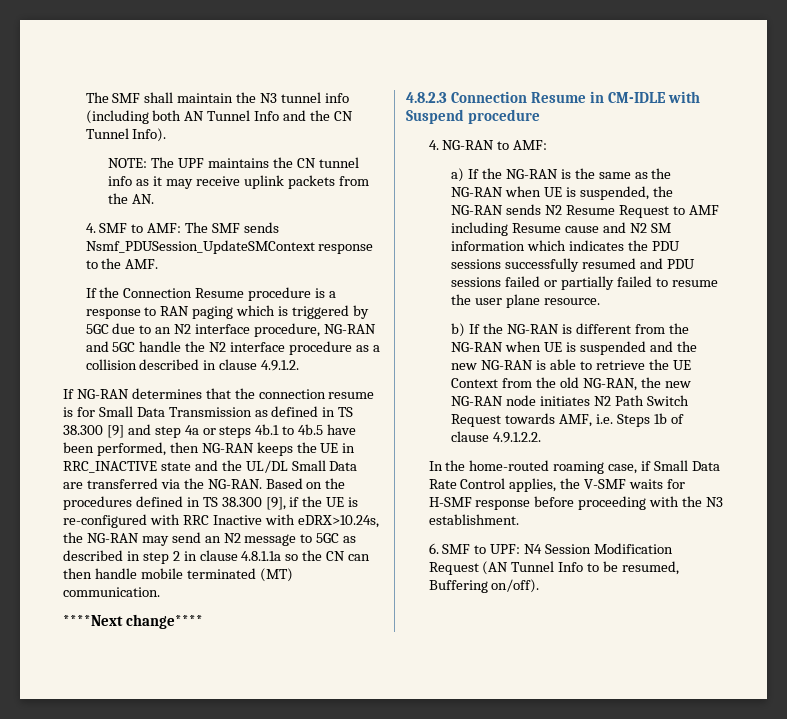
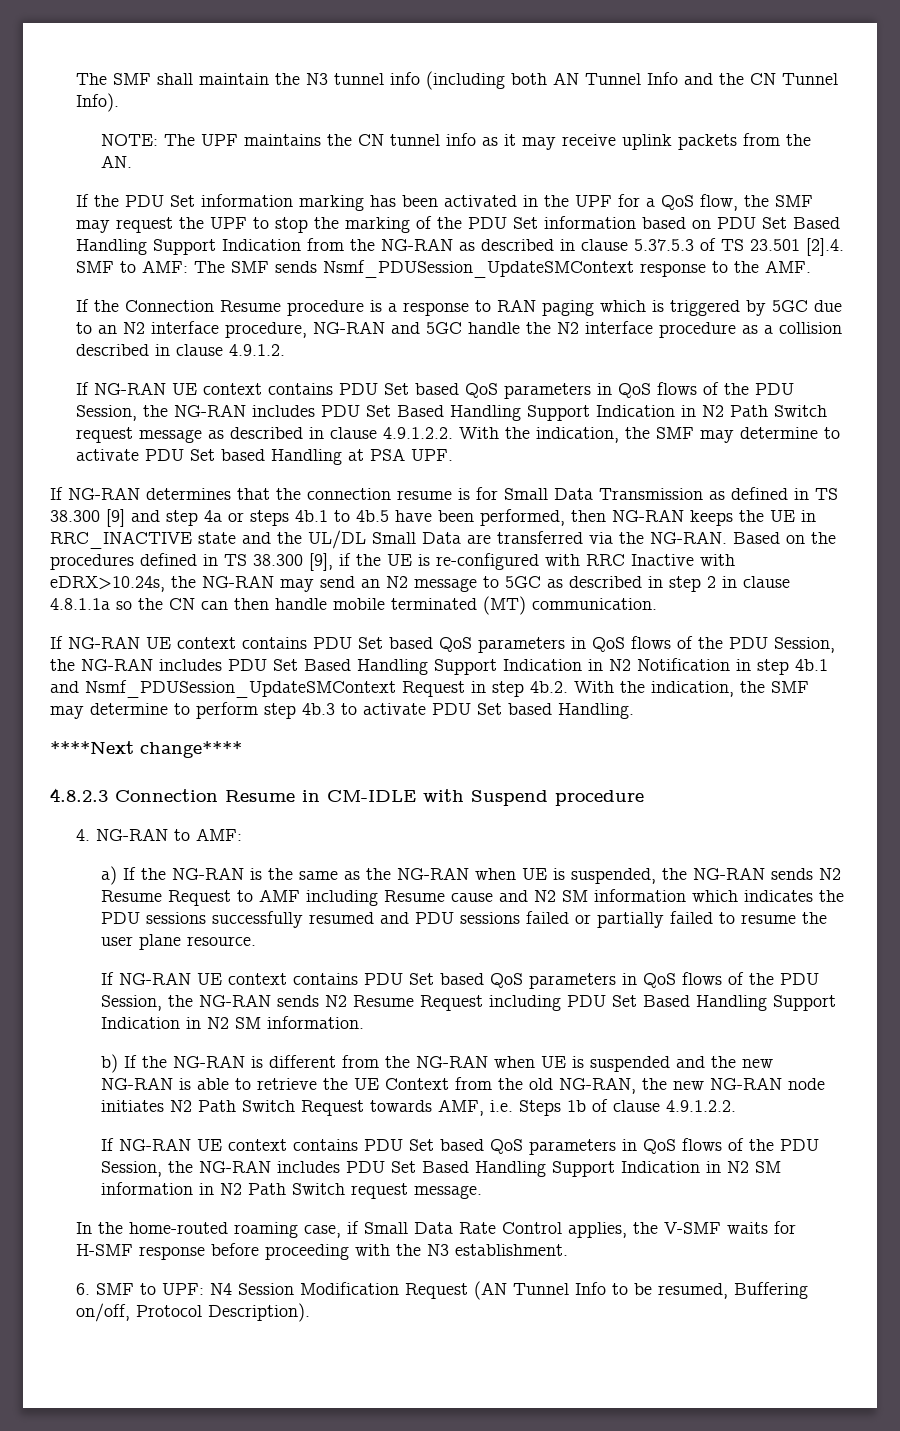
[85,223,96,233] 4. -> [75,194,813,211] [75,216,840,233] [75,238,844,256] If the PDU Set information marking has been activated in the UPF for a QoS flow, the SMF may request the UPF to stop the marking of the PDU Set information based on PDU Set Based Handling Support Indication from the NG-RAN as described in clause 5.37.5.3 of TS 23.501 [2].4.
(300, 365) none -> [75,382,794,399] [75,404,827,421] [75,427,840,443] [75,448,453,465] // If NG-RAN UE context contains PDU Set based QoS parameters in QoS flows of the PDU Session, the NG-RAN includes PDU Set Based Handling Support Indication in N2 Path Switch request message as described in clause 4.9.1.2.2. With the indication, the SMF may determine to activate PDU Set based Handling at PSA UPF.
(160, 592) none -> [50,636,835,653] [50,658,828,675] [50,680,809,698] [50,702,634,719] // If NG-RAN UE context contains PDU Set based QoS parameters in QoS flows of the PDU Session, the NG-RAN includes PDU Set Based Handling Support Indication in N2 Notification in step 4b.1 and Nsmf_PDUSession_UpdateSMContext Request in step 4b.2. With the indication, the SMF may determine to perform step 4b.3 to activate PDU Set based Handling.
(600, 301) none -> [101,972,820,989] [101,994,837,1011] [101,1016,365,1029] // If NG-RAN UE context contains PDU Set based QoS parameters in QoS flows of the PDU Session, the NG-RAN sends N2 Resume Request including PDU Set Based Handling Support Indication in N2 SM information.
(542, 437) none -> [101,1138,820,1155] [101,1160,782,1177] [101,1182,483,1199] // If NG-RAN UE context contains PDU Set based QoS parameters in QoS flows of the PDU Session, the NG-RAN includes PDU Set Based Handling Support Indication in N2 SM information in N2 Path Switch request message.
[491,579,540,593] on/off). -> [75,1303,310,1322] on/off, Protocol Description).

